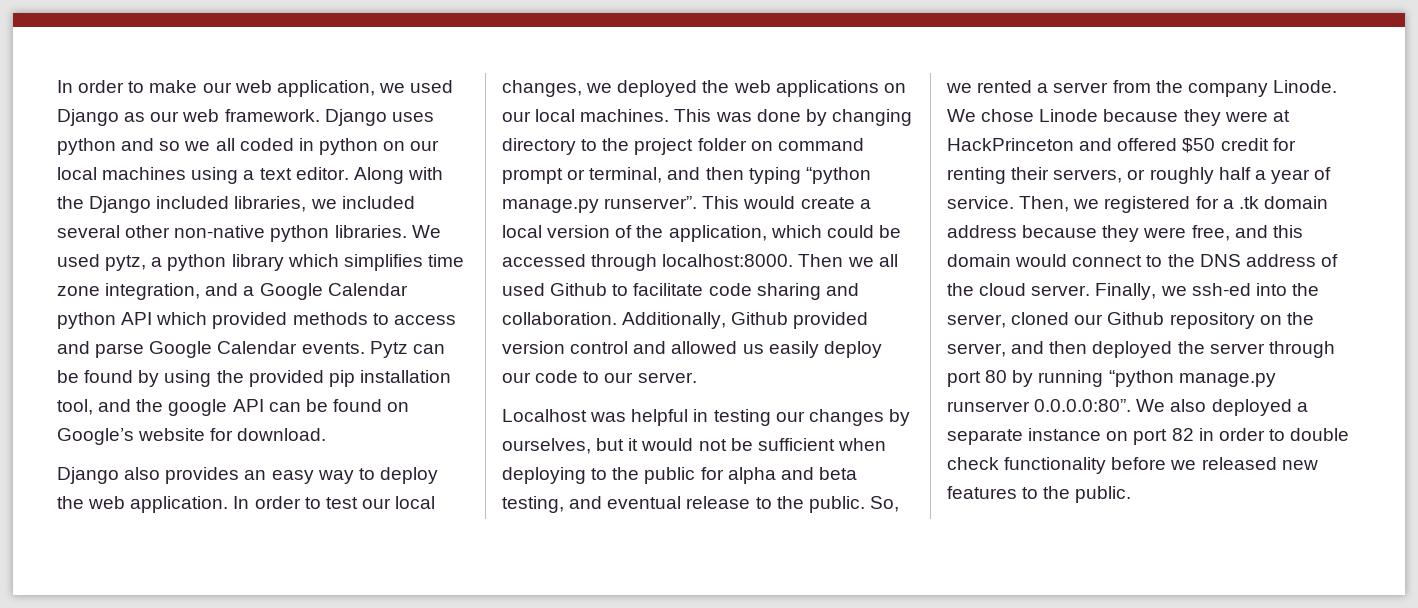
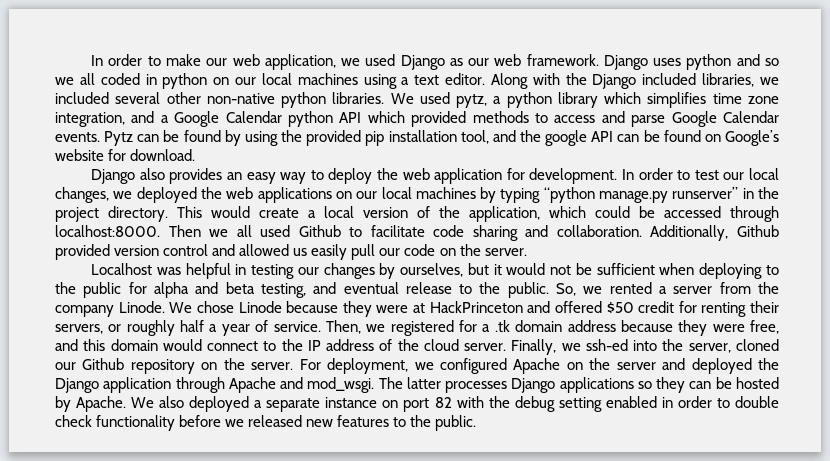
[130,496,229,513] application. -> [434,168,618,184] application for development.
[580,109,912,126] [502,138,864,155] [502,167,871,184] [502,196,698,213] machines. This was done by changing directory to the project folder on command prompt or terminal, and then typing “python manage.py runserver”. -> [415,187,779,203] [55,206,168,222] machines by typing “python manage.py runserver” in the project directory.
[823,341,882,358] deploy -> [351,244,376,260] pull
[583,371,634,383] to our -> [439,244,481,256] on the
[1199,254,1241,267] DNS -> [307,340,321,351] IP
[947,341,1335,358] [947,370,1276,387] [947,399,1132,412] server, and then deployed the server through port 80 by running “python manage.py runserver 0.0.0.0:80”. -> [251,358,779,374] [55,377,779,393] [55,396,127,412] server. For deployment, we configured Apache on the server and deployed the Django application through Apache and mod_wsgi. The latter processes Django applications so they can be hosted by Apache.
(1194, 434) none -> [456,396,657,412] with the debug setting enabled

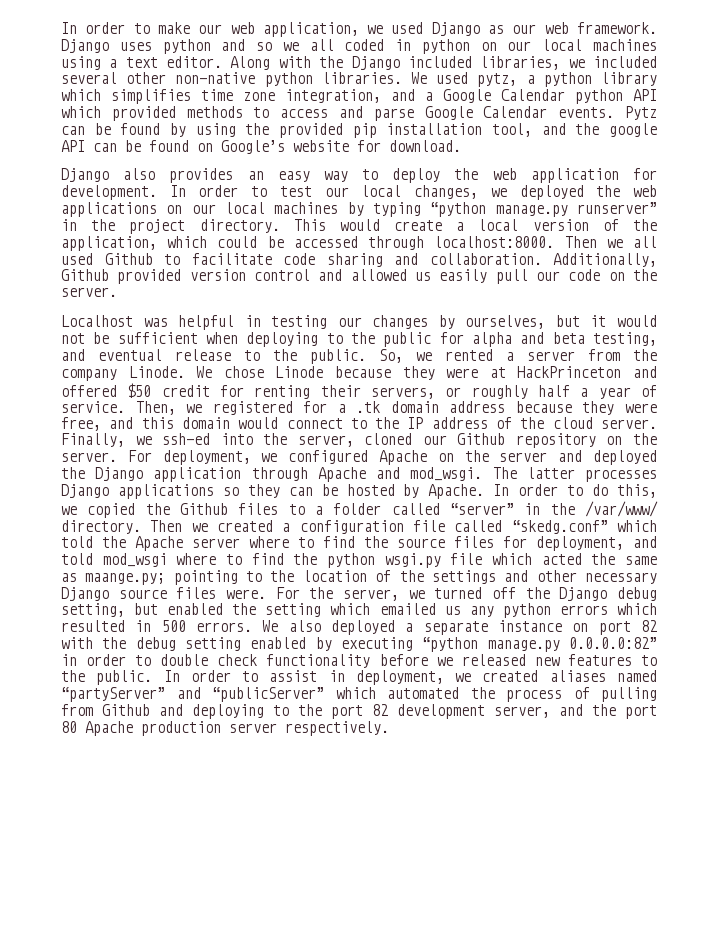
(127, 404) none -> [493,484,657,498] [61,501,658,518] [61,520,657,534] [61,536,657,551] [61,553,657,568] [61,570,658,585] [61,587,657,601] [61,603,657,618] [61,620,252,632] In order to do this, we copied the Github files to a folder called “server” in the /var/www/ directory. Then we created a configuration file called “skedg.conf” which told the Apache server where to find the source files for deployment, and told mod_wsgi where to find the python wsgi.py file which acted the same as maange.py; pointing to the location of the settings and other necessary Django source files were. For the server, we turned off the Django debug setting, but enabled the setting which emailed us any python errors which resulted in 500 errors.
(657, 402) none -> [315,637,657,652] by executing “python manage.py 0.0.0.0:82”
(477, 423) none -> [163,670,657,685] [61,687,657,702] [61,704,657,719] [61,721,389,736] In order to assist in deployment, we created aliases named “partyServer” and “publicServer” which automated the process of pulling from Github and deploying to the port 82 development server, and the port 80 Apache production server respectively.

